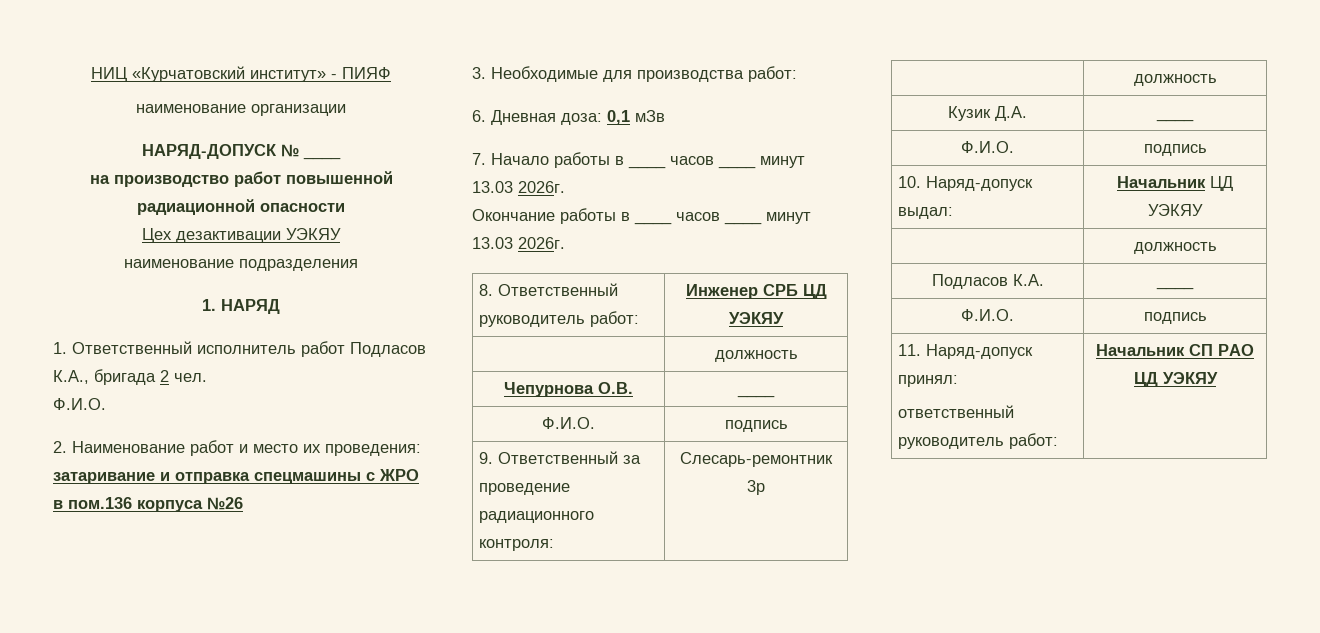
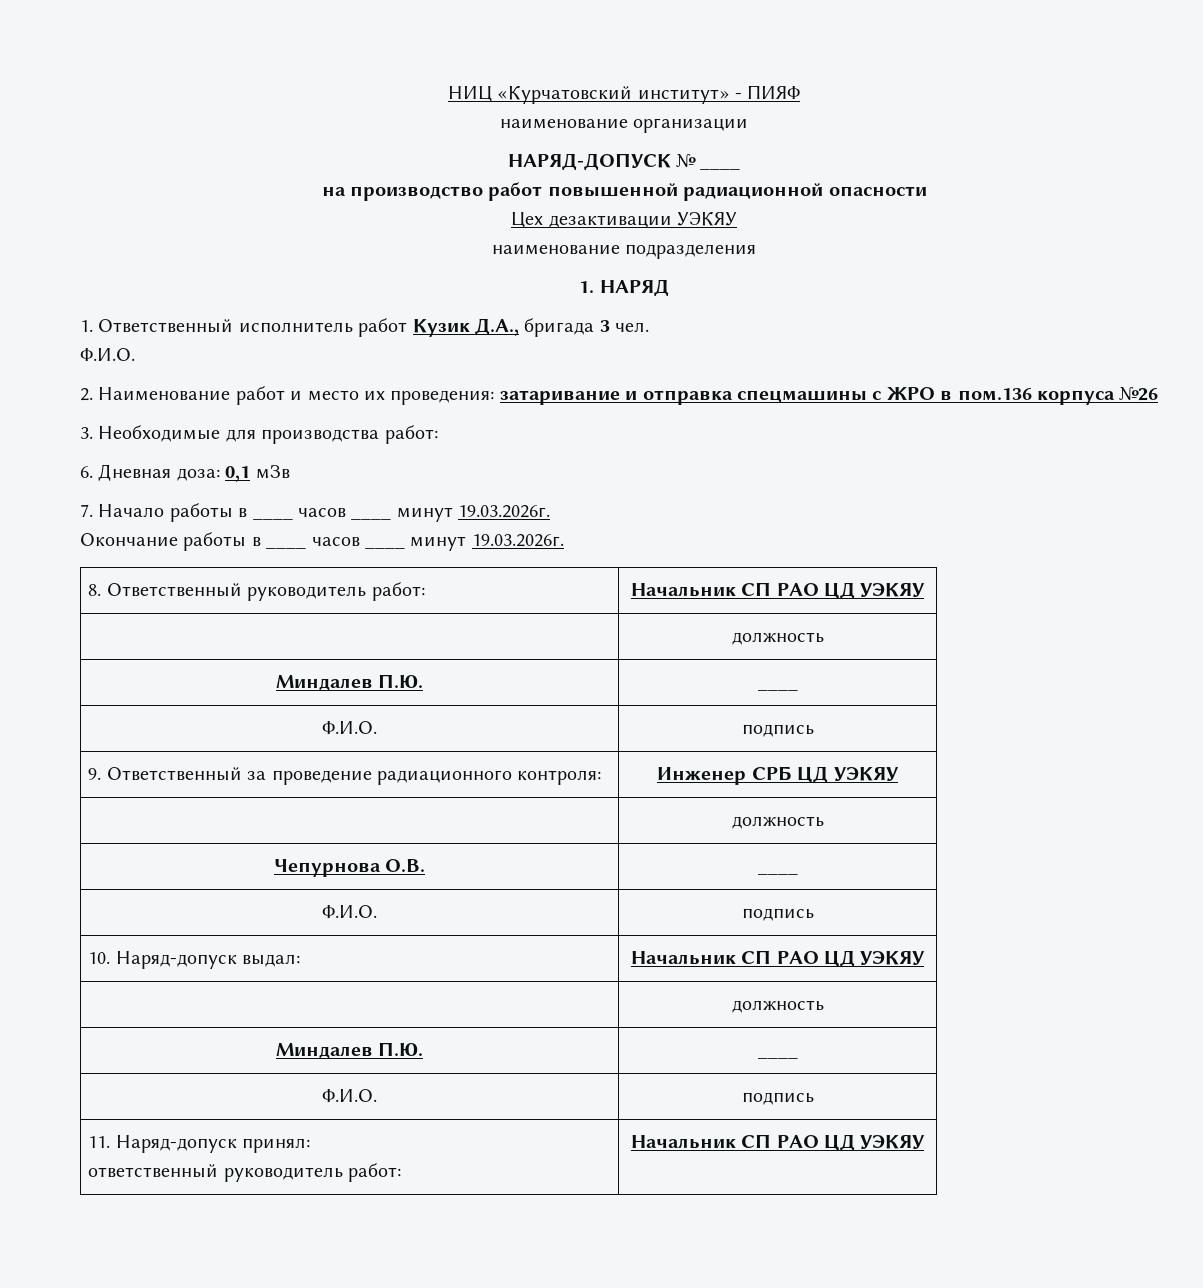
[350,342,426,357] [53,369,169,385] Подласов К.А., бригада 2 -> [412,318,610,337] Кузик Д.А., бригада 3
[472,181,565,193] 13.03 2026г. -> [458,505,551,518] 19.03.2026г.
[472,237,565,249] 13.03 2026г. -> [471,534,564,547] 19.03.2026г.
(639, 319) none -> [630,582,926,599] [731,632,824,645] [275,674,424,691] [757,688,798,691] [322,721,377,734] [741,724,814,737] [88,767,602,785] | Начальник СП РАО ЦД УЭКЯУ // | должность // Миндалев П.Ю. | ____ // Ф.И.О. | подпись // 9. Ответственный за проведение радиационного контроля:
[478,451,641,464] [478,483,570,495] [478,511,594,523] [478,539,554,551] [680,452,833,467] [747,480,765,495] [1133,74,1217,86] [948,106,1027,121] [1156,118,1194,122] [961,141,1014,153] [1143,144,1207,156] // 9. Ответственный за проведение радиационного контроля: | Слесарь-ремонтник 3р // | должность // Кузик Д.А. | ____ // Ф.И.О. | подпись -> (814, 914) none
[1210,176,1233,191] [1148,204,1203,216] [1133,242,1217,254] [931,274,1044,289] ЦД УЭКЯУ // | должность // Подласов К.А. -> [741,950,926,967] [731,1000,824,1013] [275,1042,424,1059] СП РАО ЦД УЭКЯУ // | должность // Миндалев П.Ю.

